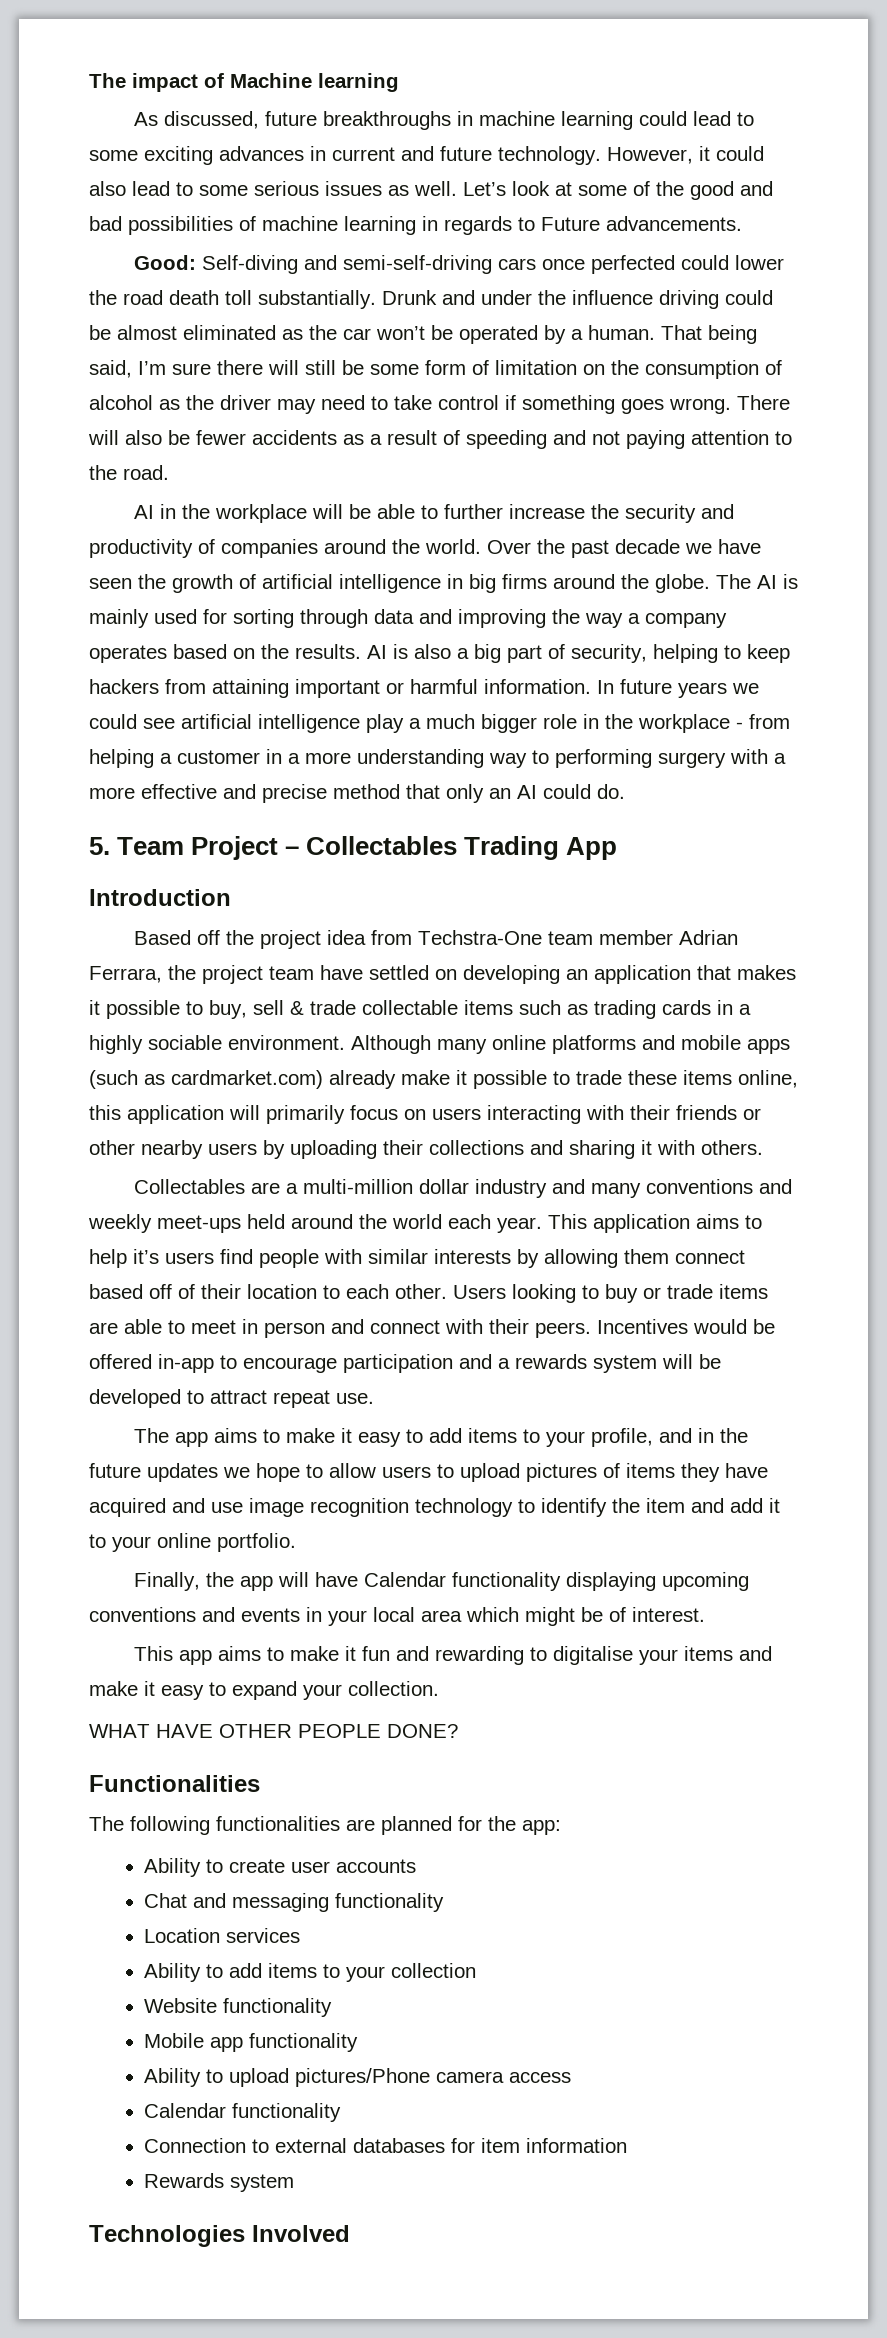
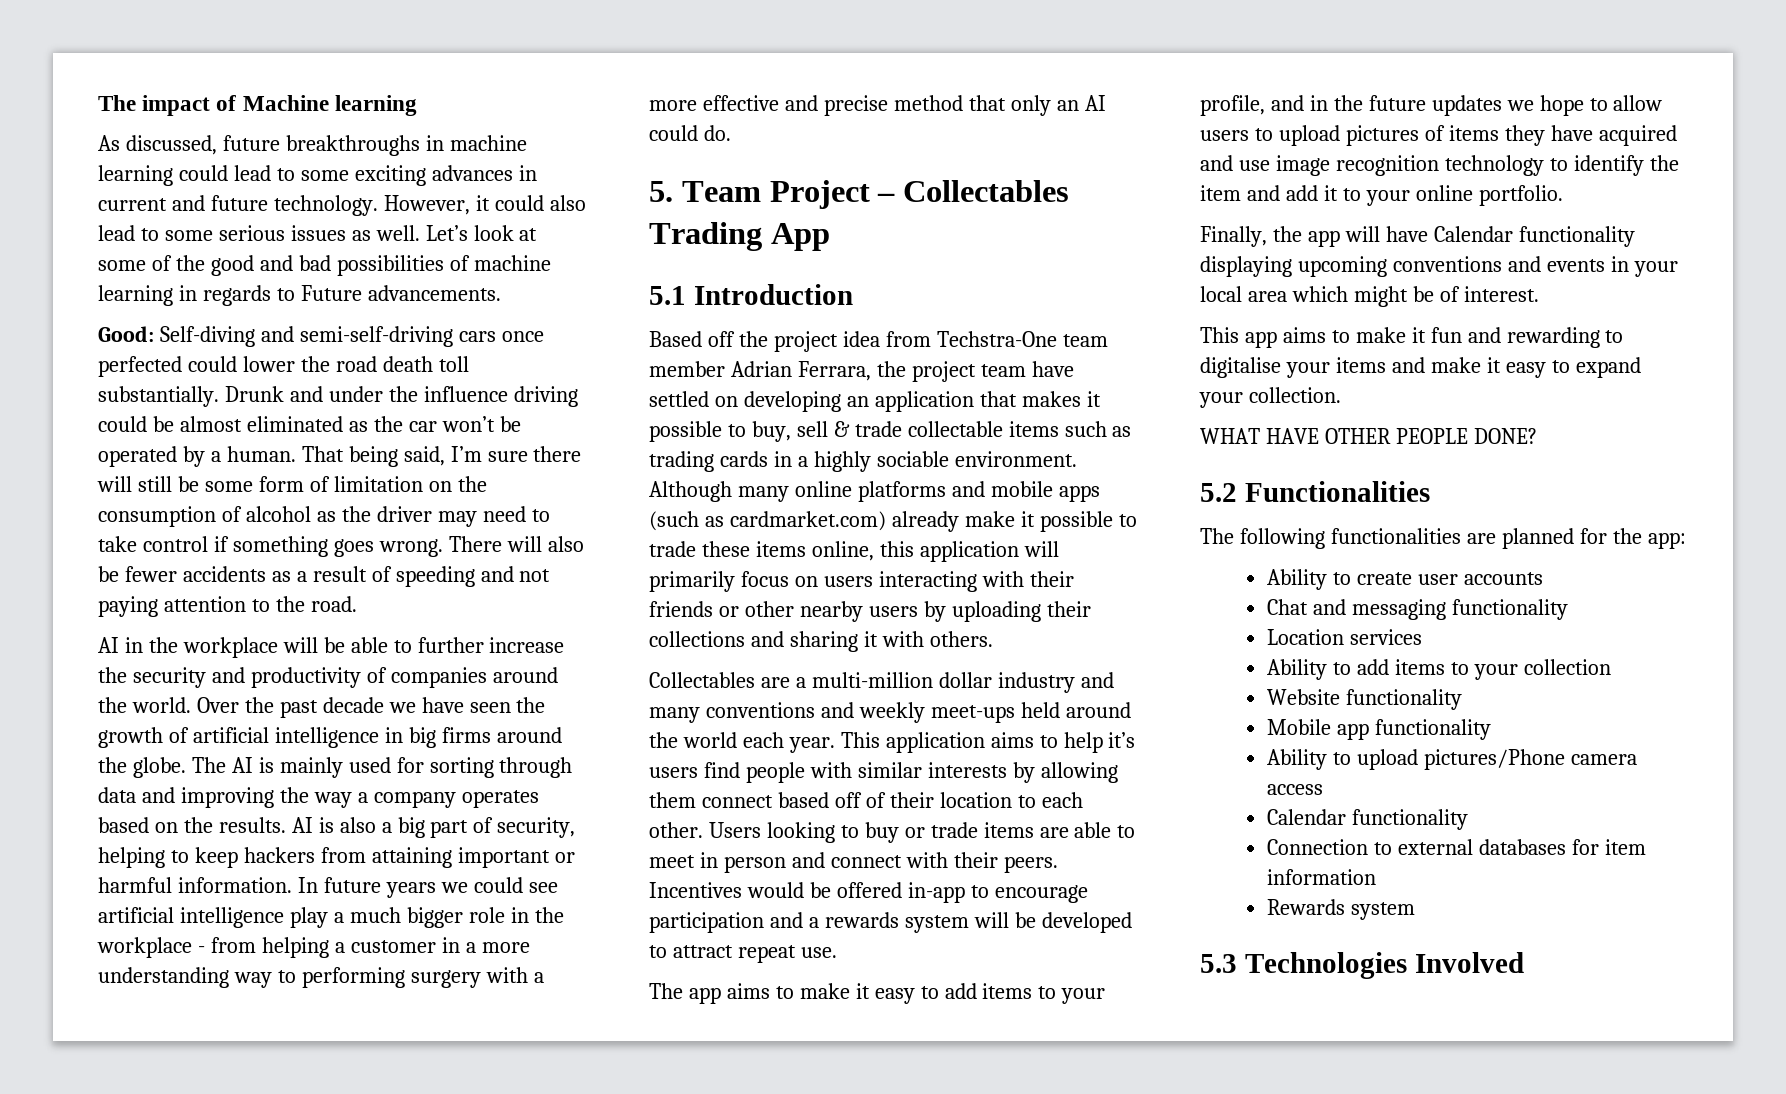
(618, 848) none -> [649,286,686,305] 5.1
(458, 1731) none -> [1200,483,1237,502] 5.2
(295, 2183) none -> [1200,954,1237,973] 5.3

